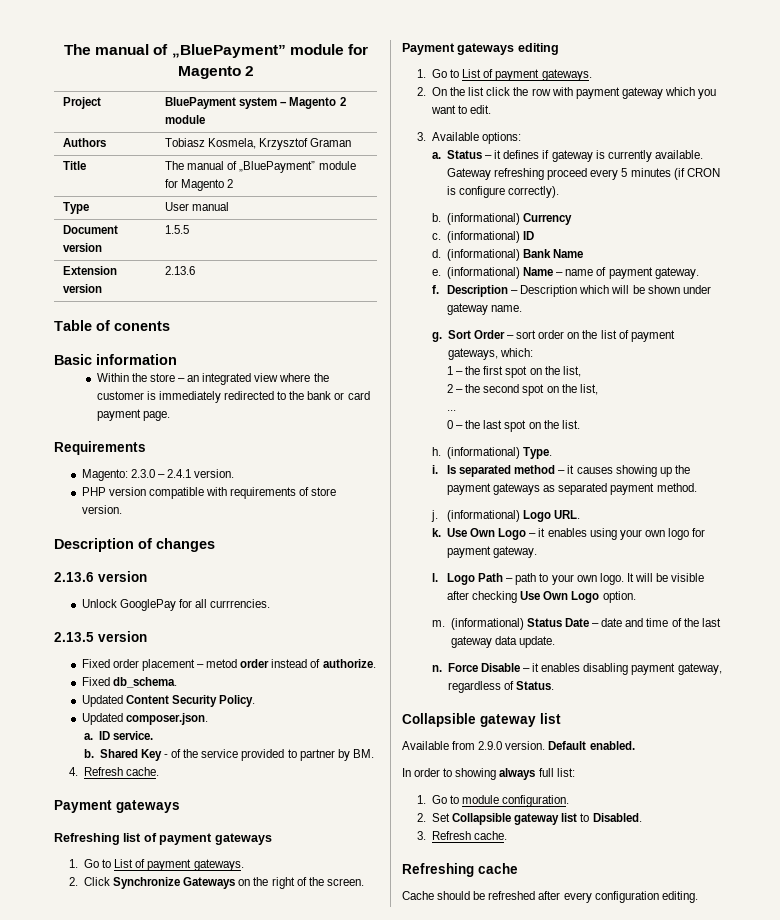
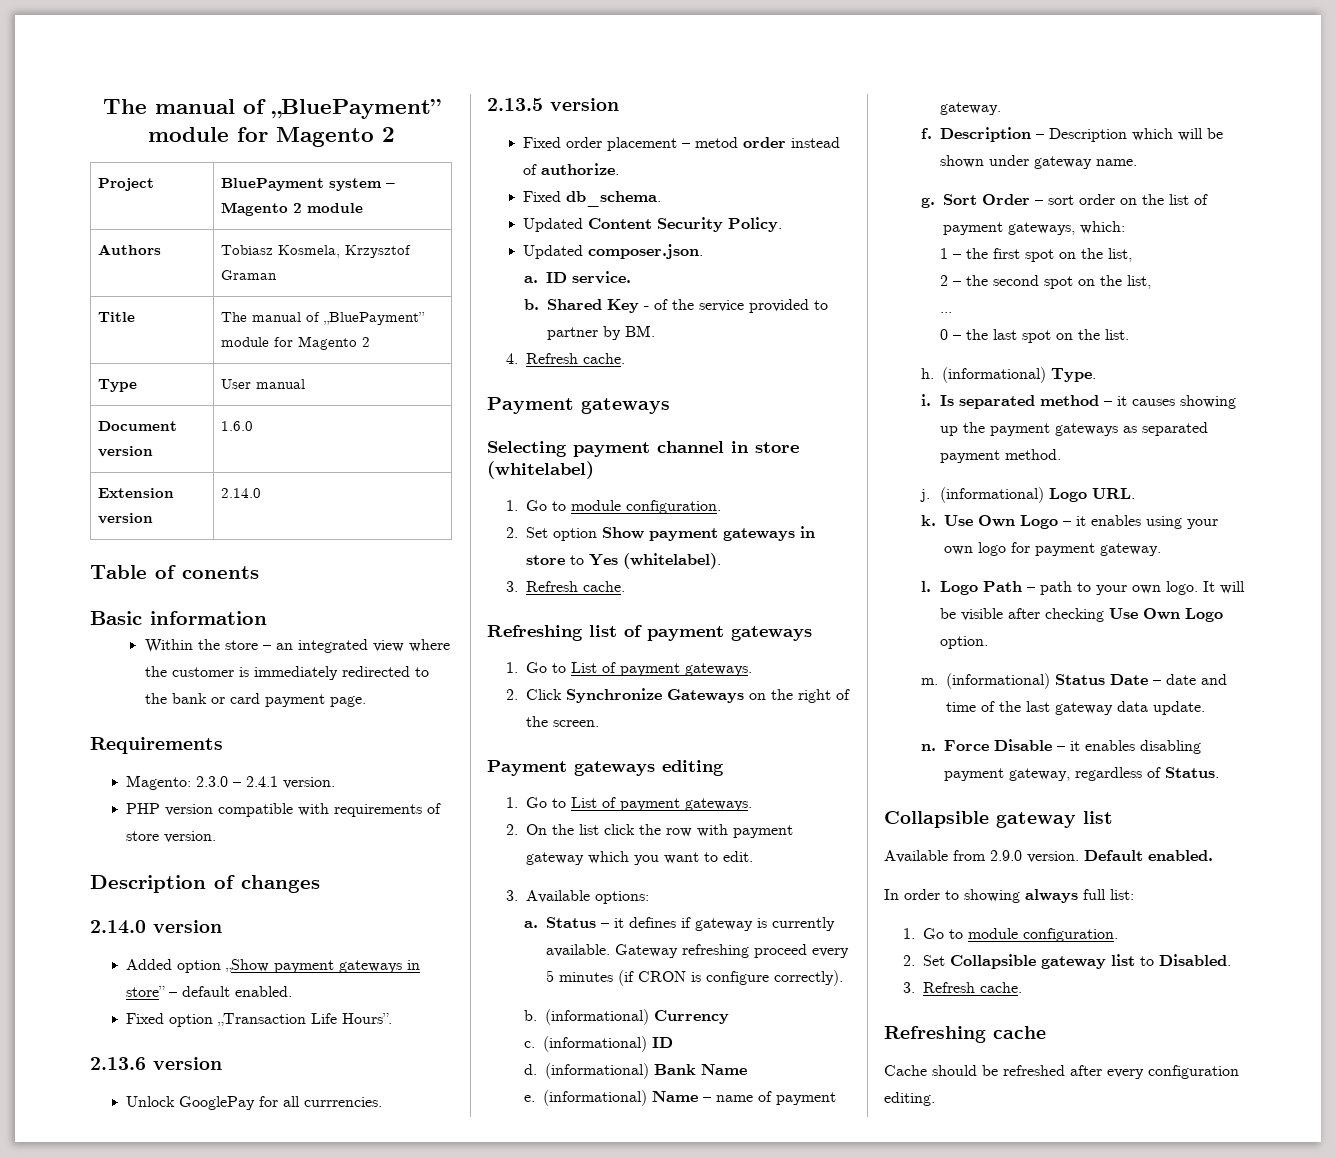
[165,225,190,234] 1.5.5 -> [220,421,253,431] 1.6.0
[165,266,196,275] 2.13.6 -> [220,488,261,498] 2.14.0
(215, 545) none -> [90,920,222,934] [126,959,421,973] [126,986,293,997] [126,1013,393,1027] // 2.14.0 version // Added option „Show payment gateways in store” – default enabled. // Fixed option „Transaction Life Hours”.
(180, 806) none -> [487,441,799,457] [487,461,594,479] [505,500,721,514] [505,526,815,541] [525,553,721,569] [505,581,625,592] // Selecting payment channel in store (whitelabel) // 1. Go to module configuration. // 2. Set option Show payment gateways in store to Yes (whitelabel). // 3. Refresh cache.

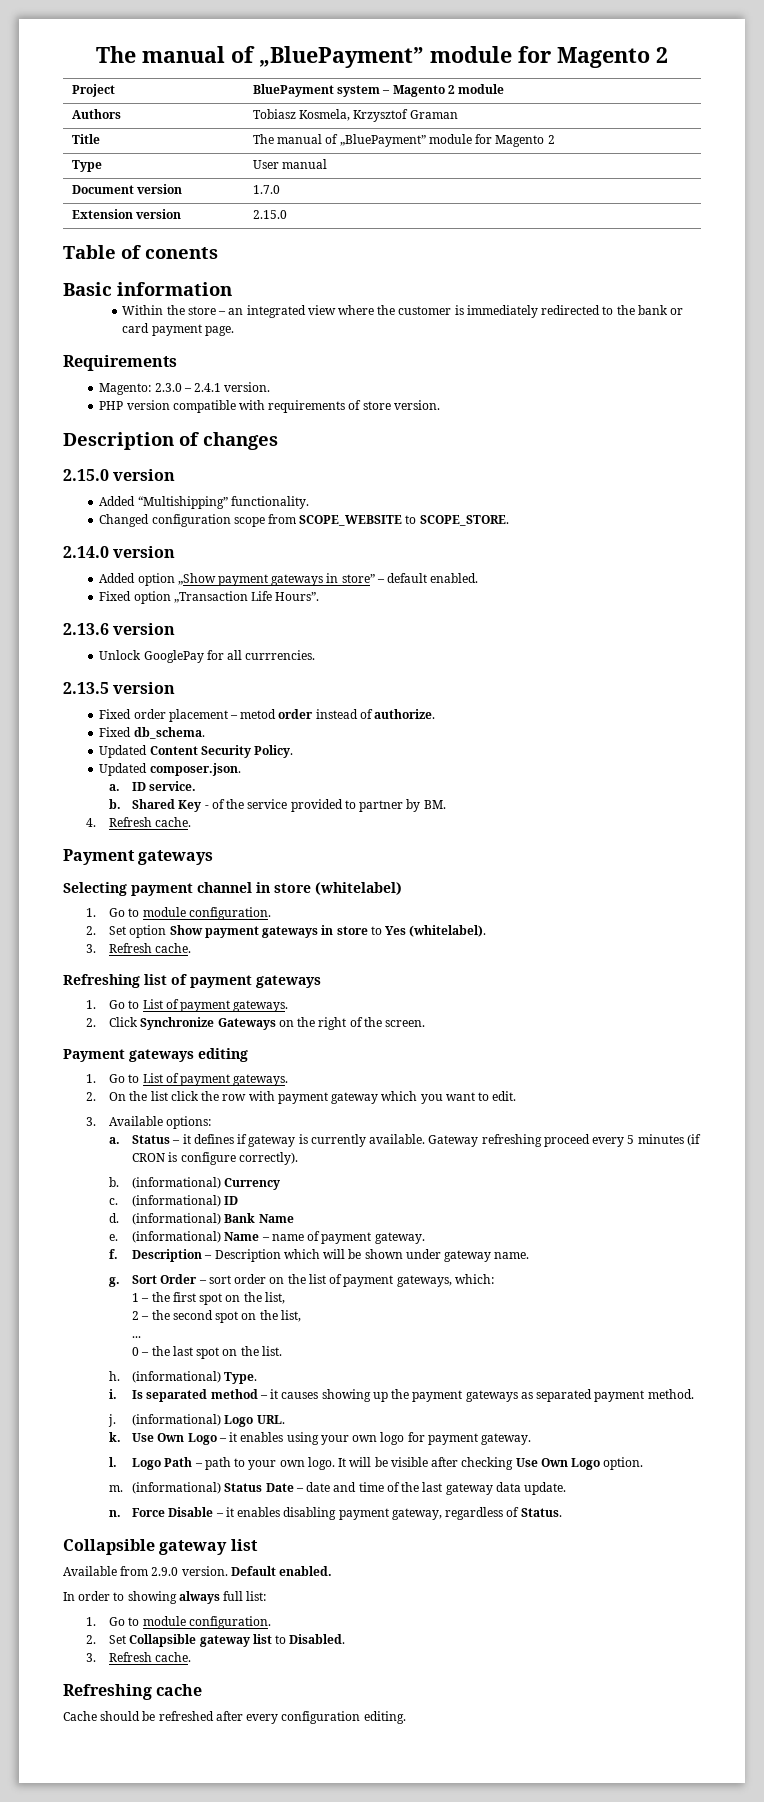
[220,421,253,431] 1.6.0 -> [252,185,280,194] 1.7.0
[220,488,261,498] 2.14.0 -> [252,210,287,219] 2.15.0
(320, 884) none -> [63,469,176,481] [99,496,309,509] [99,514,509,527] // 2.15.0 version // Added “Multishipping” functionality. // Changed configuration scope from SCOPE_WEBSITE to SCOPE_STORE.

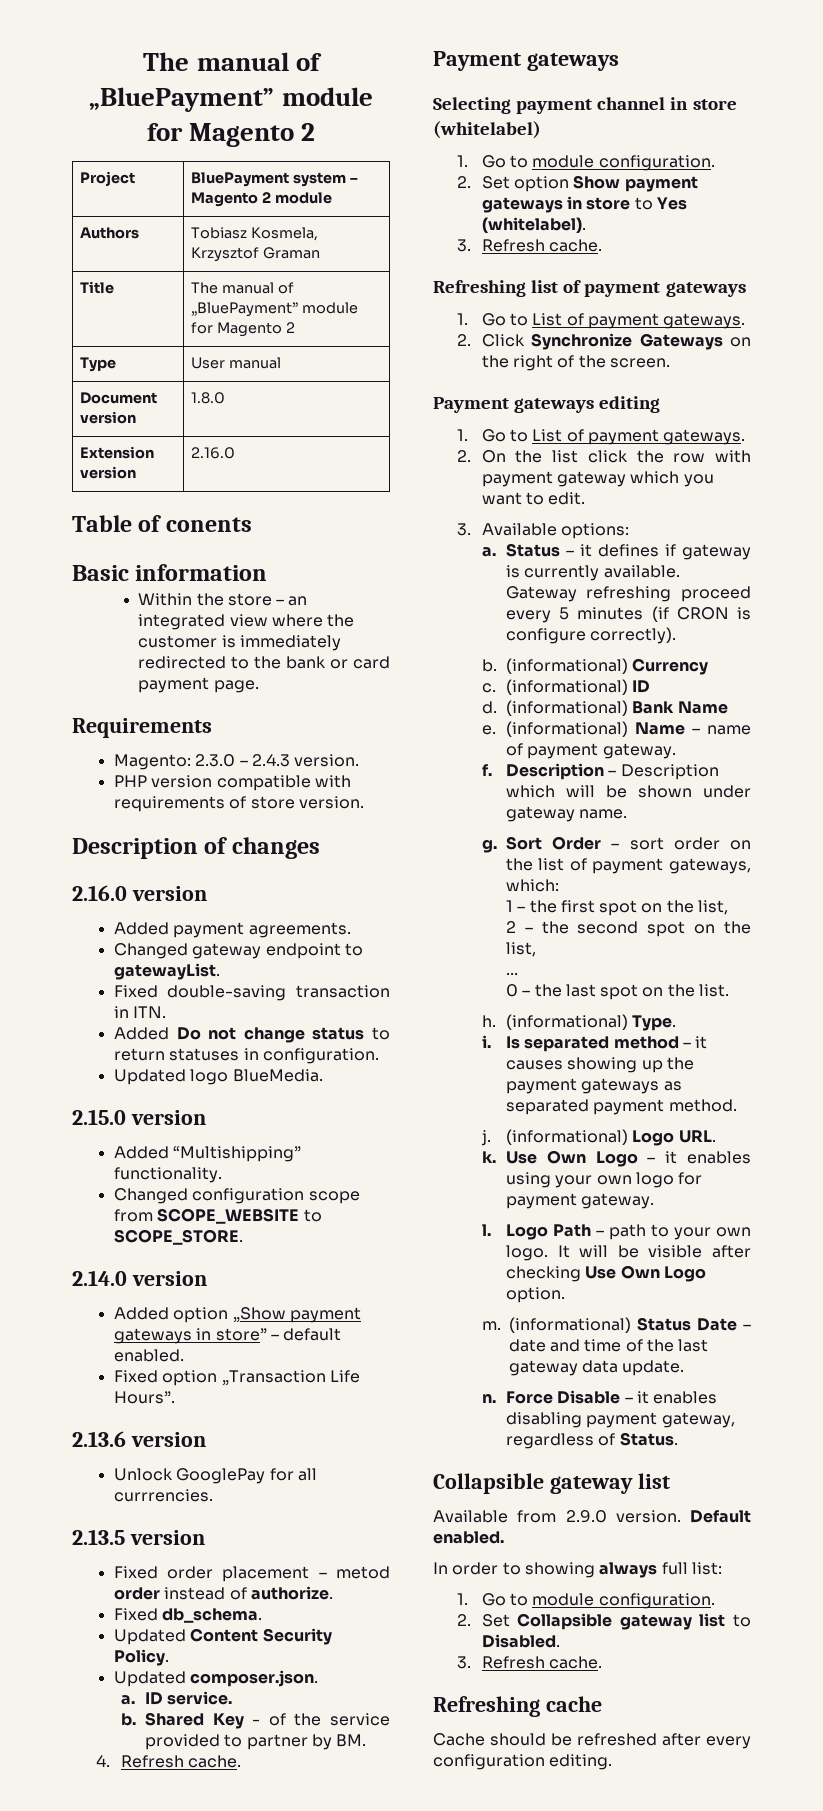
[252,185,280,194] 1.7.0 -> [190,392,225,404] 1.8.0
[252,210,287,219] 2.15.0 -> [190,447,235,459] 2.16.0
[193,383,221,392] 2.4.1 -> [251,754,290,767] 2.4.3
(278, 441) none -> [72,885,207,901] [113,922,351,938] [113,943,363,959] [113,963,220,980] [113,985,390,1001] [113,1006,167,1018] [113,1027,390,1043] [113,1048,379,1064] [113,1069,323,1085] // 2.16.0 version // Added payment agreements. // Changed gateway endpoint to gatewayList. // Fixed double-saving transaction in ITN. // Added Do not change status to return statuses in configuration. // Updated logo BlueMedia.

